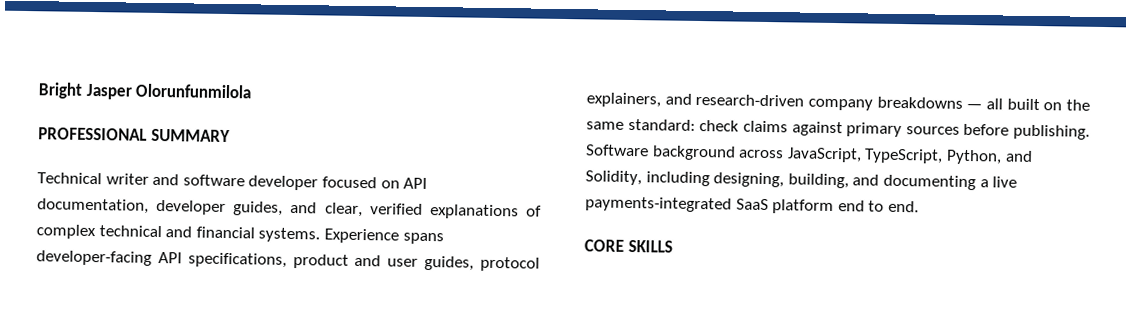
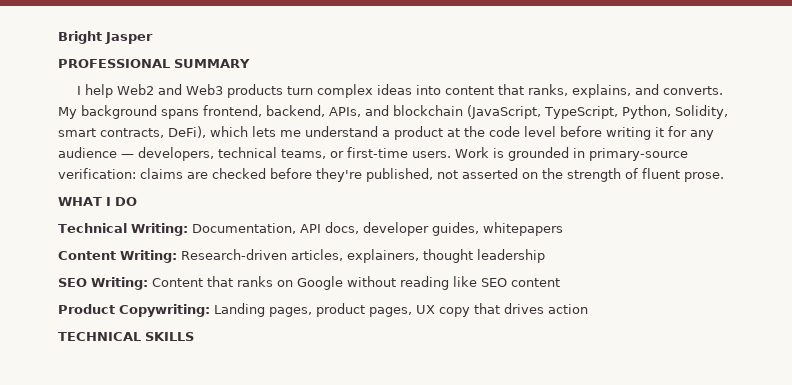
[135,83,252,99] Olorunfunmilola -> (153, 38) none
[37,172,428,191] [37,198,543,220] [36,224,444,245] [36,250,540,272] [586,92,1090,111] [586,118,1090,140] [585,144,1033,165] [585,170,1018,191] [585,196,919,215] [584,239,624,252] Technical writer and software developer focused on API documentation, developer guides, and clear, verified explanations of complex technical and financial systems. Experience spans developer-facing API specifications, product and user guides, protocol explainers, and research-driven company breakdowns — all built on the same standard: check claims against primary sources before publishing. Software background across JavaScript, TypeScript, Python, and Solidity, including designing, building, and documenting a live payments-integrated SaaS platform end to end. // CORE -> [77,84,724,98] [58,105,728,119] [58,126,714,140] [58,147,688,161] [58,168,724,182] [58,197,137,206] [58,222,563,236] [58,249,545,263] [58,276,560,290] [58,303,588,317] [58,332,141,341] I help Web2 and Web3 products turn complex ideas into content that ranks, explains, and converts. My background spans frontend, backend, APIs, and blockchain (JavaScript, TypeScript, Python, Solidity, smart contracts, DeFi), which lets me understand a product at the code level before writing it for any audience — developers, technical teams, or first-time users. Work is grounded in primary-source verification: claims are checked before they're published, not asserted on the strength of fluent prose. // WHAT I DO // Technical Writing: Documentation, API docs, developer guides, whitepapers // Content Writing: Research-driven articles, explainers, thought leadership // SEO Writing: Content that ranks on Google without reading like SEO content // Product Copywriting: Landing pages, product pages, UX copy that drives action // TECHNICAL

